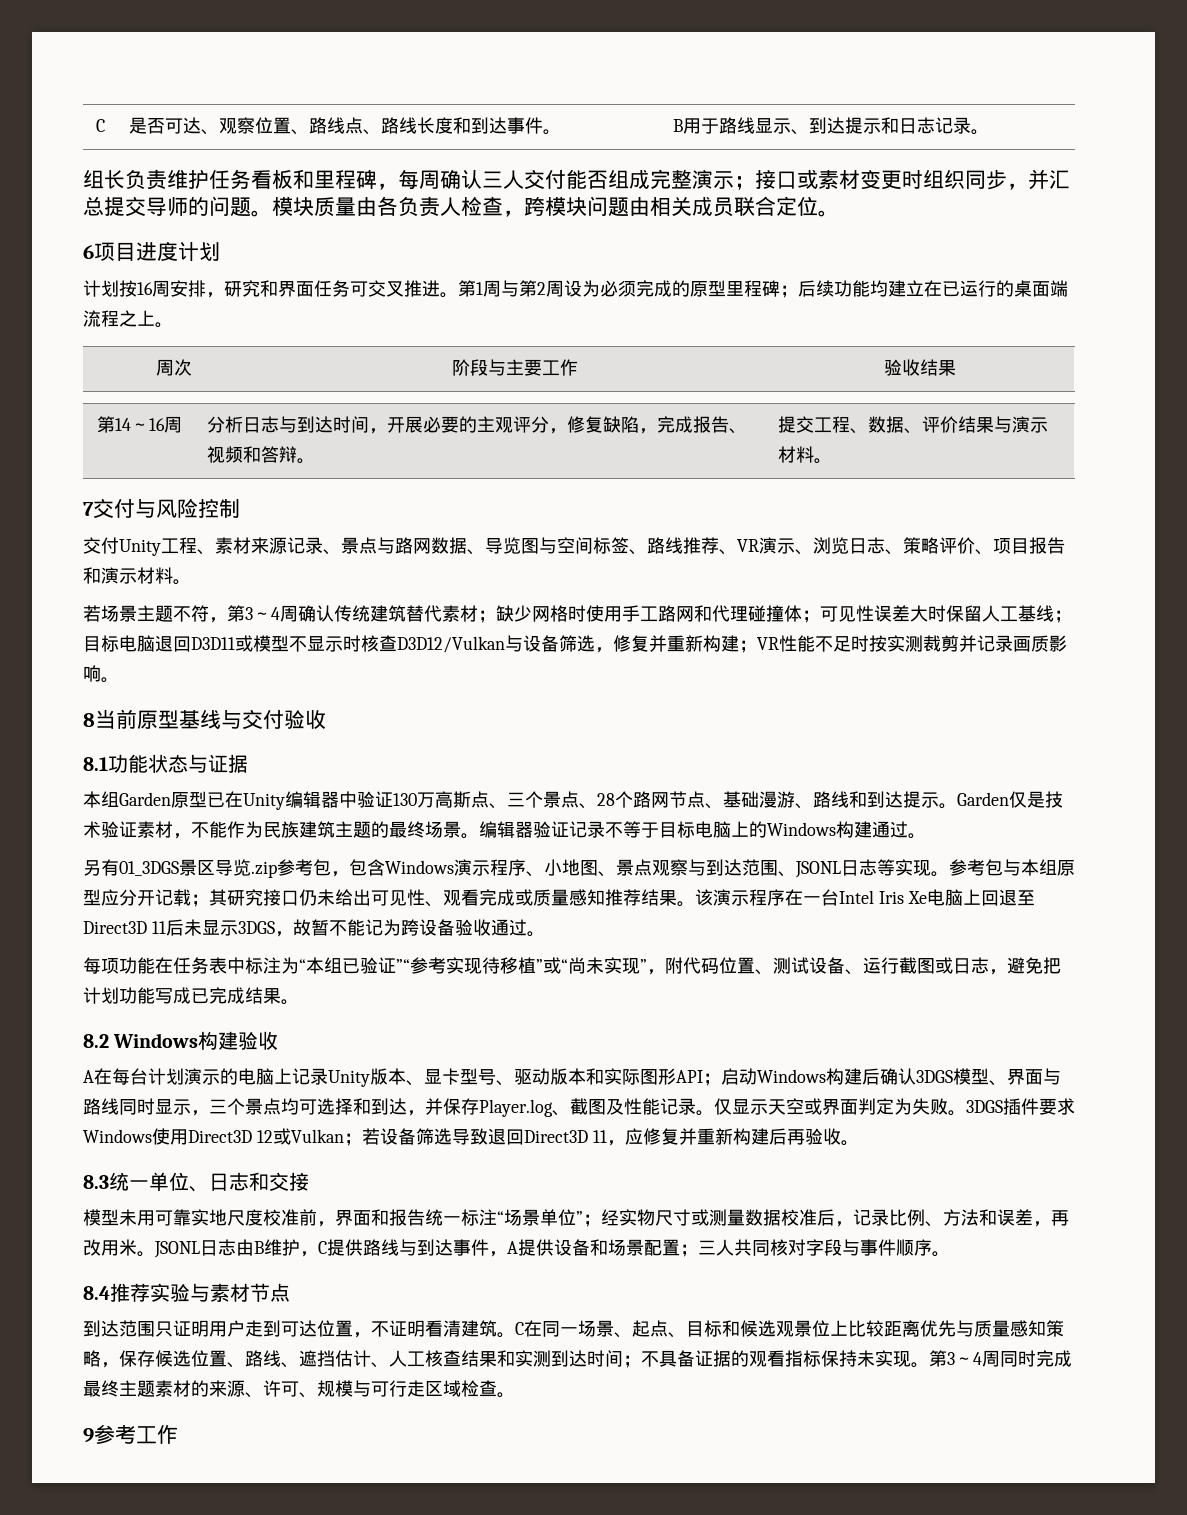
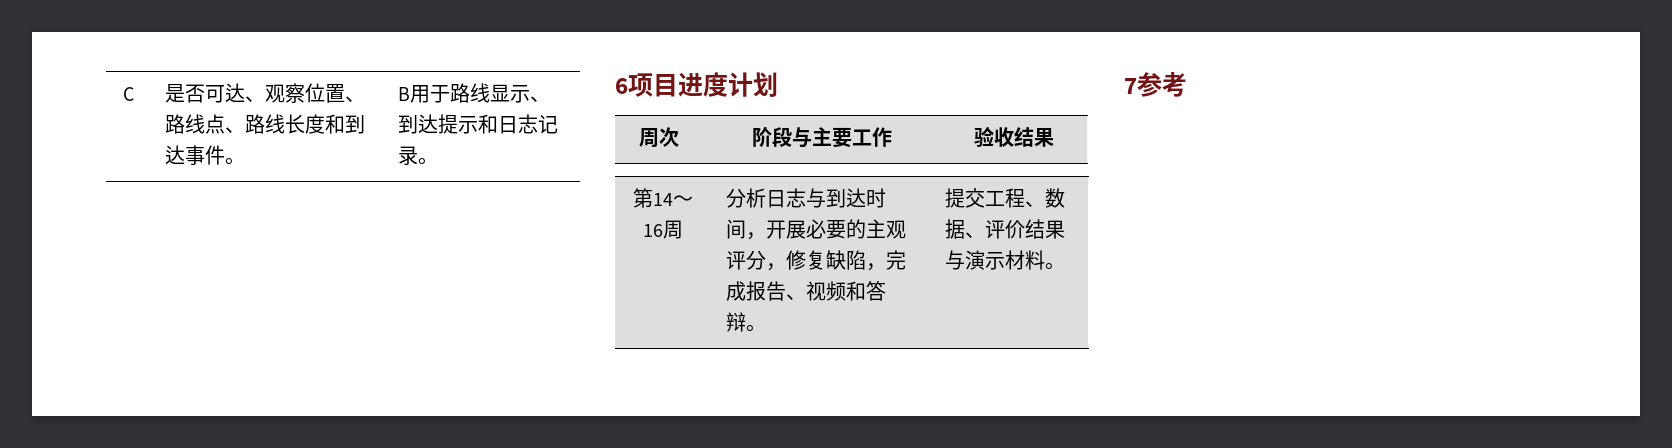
[83,169,1070,190] [83,196,839,217] [83,241,220,262] [83,280,1068,298] [83,310,173,328] 组长负责维护任务看板和里程碑，每周确认三人交付能否组成完整演示；接口或素材变更时组织同步，并汇总提交导师的问题。模块质量由各负责人检查，跨模块问题由相关成员联合定位。 // 6项目进度计划 // 计划按16周安排，研究和界面任务可交叉推进。第1周与第2周设为必须完成的原型里程碑；后续功能均建立在已运行的桌面端流程之上。 -> [615,72,778,97] 6项目进度计划
[93,498,240,519] [83,537,1065,556] [83,567,191,585] [83,605,1072,623] [83,635,1067,653] [83,665,119,683] [83,709,326,730] [83,754,248,773] [83,791,1063,810] [83,821,926,839] [83,859,1075,878] [83,889,1035,907] [83,919,545,937] [83,957,1061,975] [83,987,299,1005] [83,1031,279,1050] [83,1068,1061,1087] [83,1098,1075,1117] [83,1128,859,1146] [83,1172,309,1192] [83,1209,1069,1227] [83,1239,950,1258] [83,1283,290,1302] [83,1320,1064,1338] [83,1350,1072,1368] [83,1380,515,1398] [83,1424,178,1444] 交付与风险控制 // 交付Unity工程、素材来源记录、景点与路网数据、导览图与空间标签、路线推荐、VR演示、浏览日志、策略评价、项目报告和演示材料。 // 若场景主题不符，第3～4周确认传统建筑替代素材；缺少网格时使用手工路网和代理碰撞体；可见性误差大时保留人工基线；目标电脑退回D3D11或模型不显示时核查D3D12/Vulkan与设备筛选，修复并重新构建；VR性能不足时按实测裁剪并记录画质影响。 // 8当前原型基线与交付验收 // 8.1功能状态与证据 // 本组Garden原型已在Unity编辑器中验证130万高斯点、三个景点、28个路网节点、基础漫游、路线和到达提示。Garden仅是技术验证素材，不能作为民族建筑主题的最终场景。编辑器验证记录不等于目标电脑上的Windows构建通过。 // 另有01_3DGS景区导览.zip参考包，包含Windows演示程序、小地图、景点观察与到达范围、JSONL日志等实现。参考包与本组原型应分开记载；其研究接口仍未给出可见性、观看完成或质量感知推荐结果。该演示程序在一台Intel Iris Xe电脑上回退至Direct3D 11后未显示3DGS，故暂不能记为跨设备验收通过。 // 每项功能在任务表中标注为“本组已验证”“参考实现待移植”或“尚未实现”，附代码位置、测试设备、运行截图或日志，避免把计划功能写成已完成结果。 // 8.2 Windows构建验收 // A在每台计划演示的电脑上记录Unity版本、显卡型号、驱动版本和实际图形API；启动Windows构建后确认3DGS模型、界面与路线同时显示，三个景点均可选择和到达，并保存Player.log、截图及性能记录。仅显示天空或界面判定为失败。3DGS插件要求Windows使用Direct3D 12或Vulkan；若设备筛选导致退回Direct3D 11，应修复并重新构建后再验收。 // 8.3统一单位、日志和交接 // 模型未用可靠实地尺度校准前，界面和报告统一标注“场景单位”；经实物尺寸或测量数据校准后，记录比例、方法和误差，再改用米。JSONL日志由B维护，C提供路线与到达事件，A提供设备和场景配置；三人共同核对字段与事件顺序。 // 8.4推荐实验与素材节点 // 到达范围只证明用户走到可达位置，不证明看清建筑。C在同一场景、起点、目标和候选观景位上比较距离优先与质量感知策略，保存候选位置、路线、遮挡估计、人工核查结果和实测到达时间；不具备证据的观看指标保持未实现。第3～4周同时完成最终主题素材的来源、许可、规模与可行走区域检查。 // 9参考工作 -> [1137,72,1187,97] 参考

